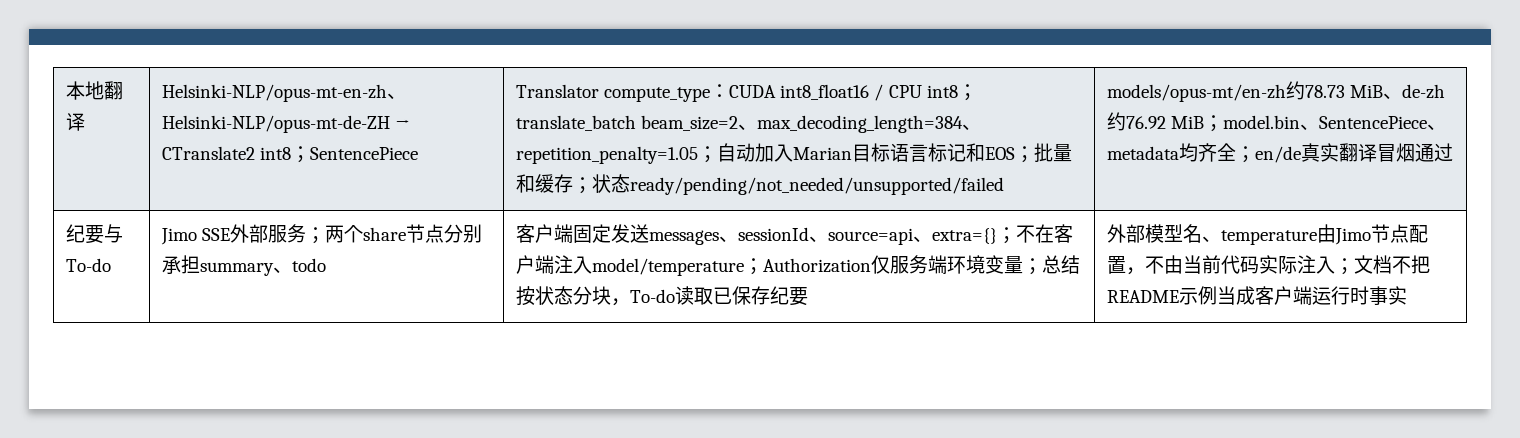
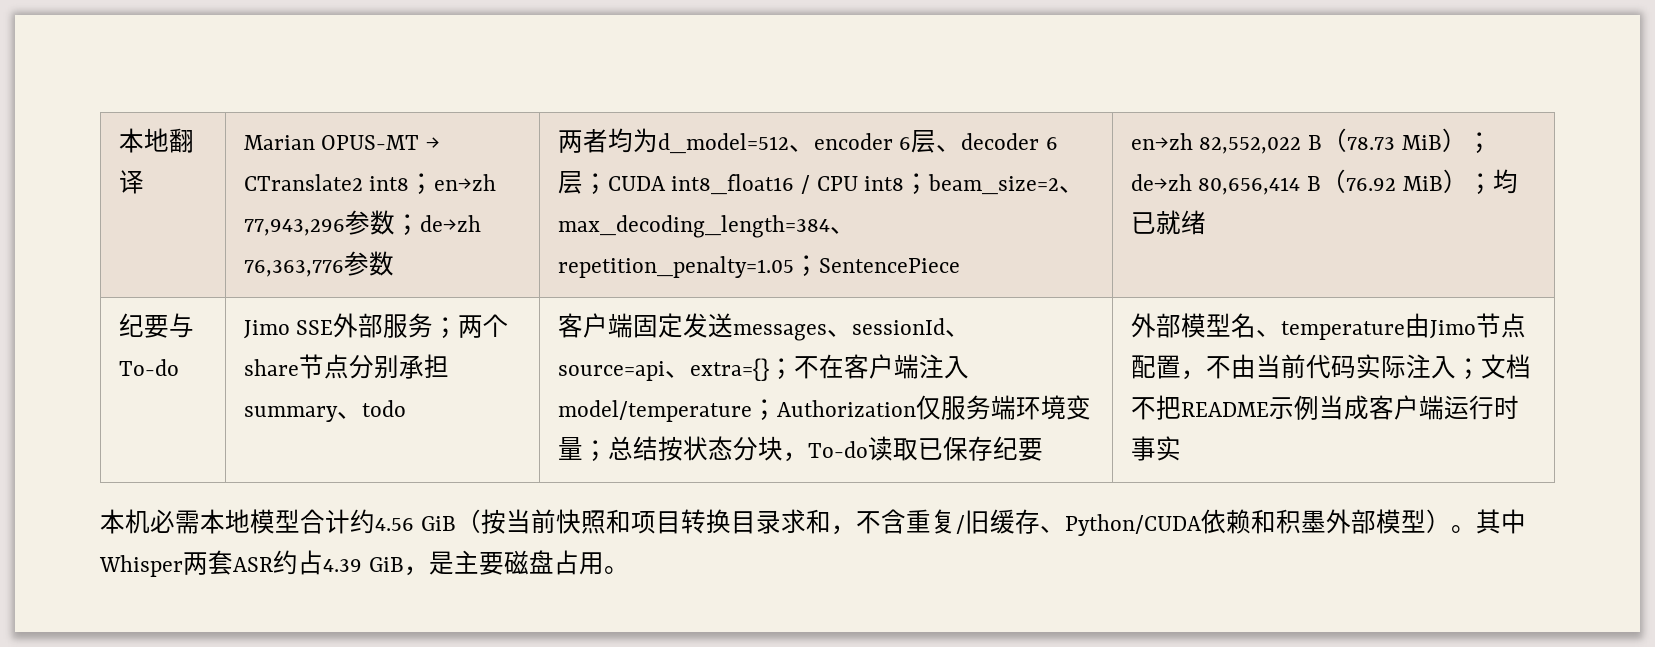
[162,84,407,102] [162,115,391,133] Helsinki-NLP/opus-mt-en-zh、Helsinki-NLP/opus-mt-de-ZH -> [243,135,420,150] Marian OPUS-MT
[310,147,419,160] [516,84,730,102] SentencePiece | Translator compute_type： -> [434,174,497,191] [243,210,481,236] [243,251,394,277] [557,128,1059,154] [557,171,608,195] en→zh 77,943,296参数；de→zh 76,363,776参数 | 两者均为d_model=512、encoder 6层、decoder 6层；
[516,115,637,131] translate_batch -> (930, 184) none
[717,143,1073,163] [516,174,1005,195] [1107,81,1446,102] [1107,112,1447,132] [1107,143,1454,163] 自动加入Marian目标语言标记和EOS；批量和缓存；状态ready/pending/not_needed/unsupported/failed | models/opus-mt/en-zh约78.73 MiB、de-zh约76.92 MiB；model.bin、SentencePiece、metadata均齐全；en/de真实翻译冒烟通过 -> [818,258,960,273] [1130,128,1492,154] [1130,169,1518,195] [1130,210,1206,235] SentencePiece | en→zh 82,552,022 B（78.73 MiB）；de→zh 80,656,414 B（76.92 MiB）；均已就绪
(1408, 295) none -> [100,509,1526,536] [99,550,629,577] // 本机必需本地模型合计约4.56 GiB（按当前快照和项目转换目录求和，不含重复/旧缓存、Python/CUDA依赖和积墨外部模型）。其中Whisper两套ASR约占4.39 GiB，是主要磁盘占用。

